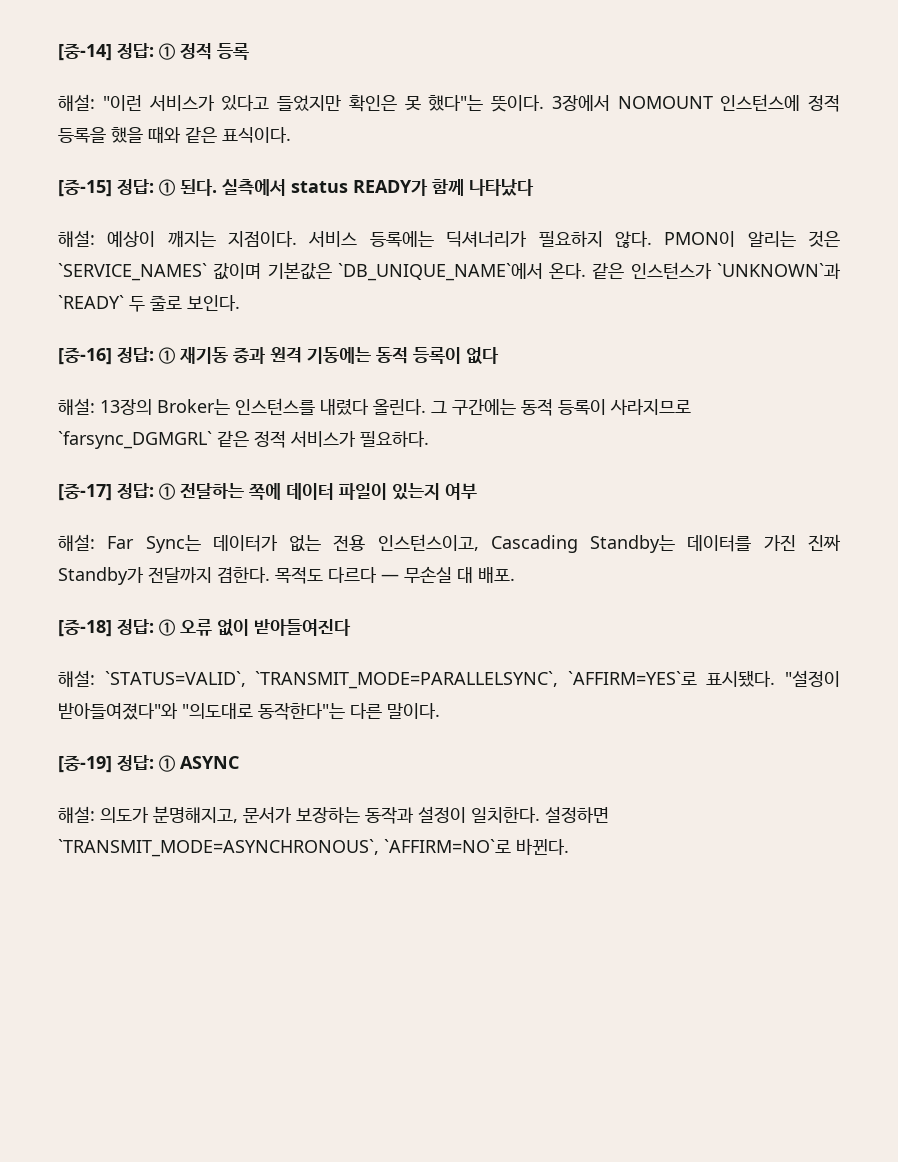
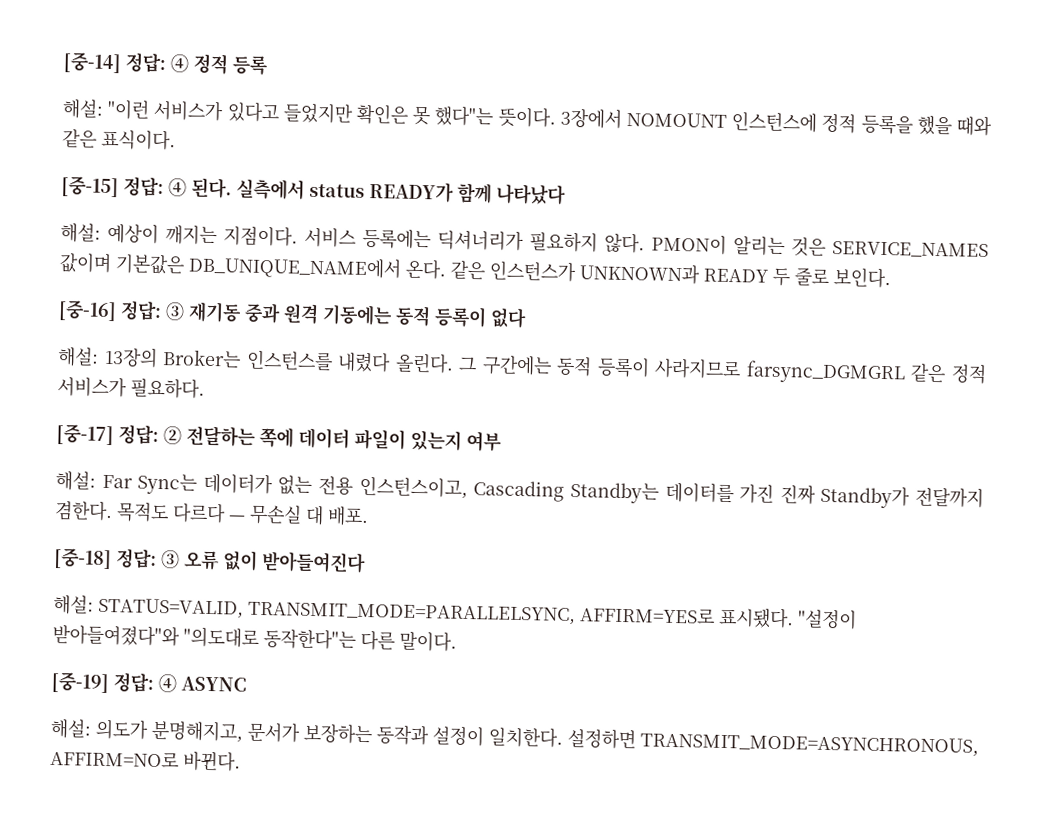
[159,43,175,60] ① -> [170,54,189,73] ④
[159,179,175,196] ① -> [168,178,187,197] ④
[58,263,207,281] `SERVICE_NAMES` -> [832,241,989,259] SERVICE_NAMES
[337,263,543,281] `DB_UNIQUE_NAME`에서 -> [188,255,402,280] DB_UNIQUE_NAME에서
[717,263,842,279] [58,295,124,309] `UNKNOWN`과 `READY` -> [579,263,769,285] UNKNOWN과 READY
[159,347,175,364] ① -> [165,302,185,321] ③
[58,431,212,449] `farsync_DGMGRL` -> [745,360,906,385] farsync_DGMGRL
[159,483,175,500] ① -> [163,426,182,445] ②
[159,619,175,636] ① -> [160,550,180,569] ③
[104,671,697,689] `STATUS=VALID`, `TRANSMIT_MODE=PARALLELSYNC`, `AFFIRM=YES`로 -> [98,597,715,626] STATUS=VALID, TRANSMIT_MODE=PARALLELSYNC, AFFIRM=YES로
[159,755,175,772] ① -> [158,674,177,693] ④
[58,839,511,857] `TRANSMIT_MODE=ASYNCHRONOUS`, `AFFIRM=NO`로 -> [640,732,979,757] [50,749,179,768] TRANSMIT_MODE=ASYNCHRONOUS, AFFIRM=NO로

